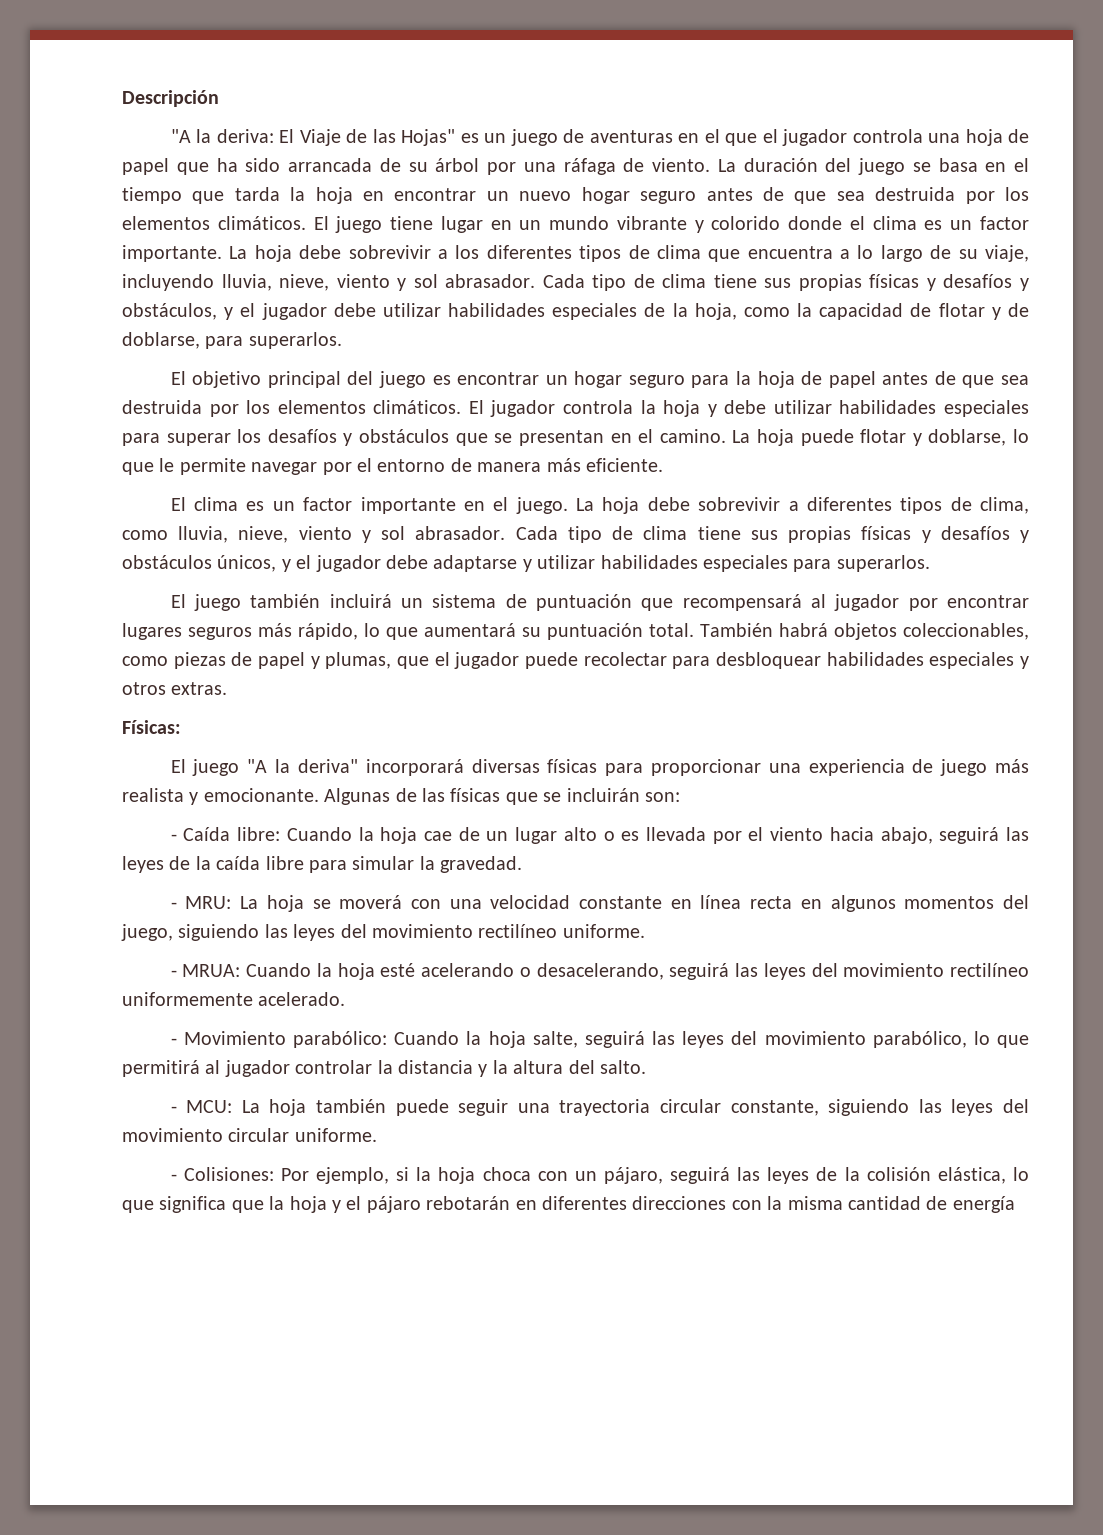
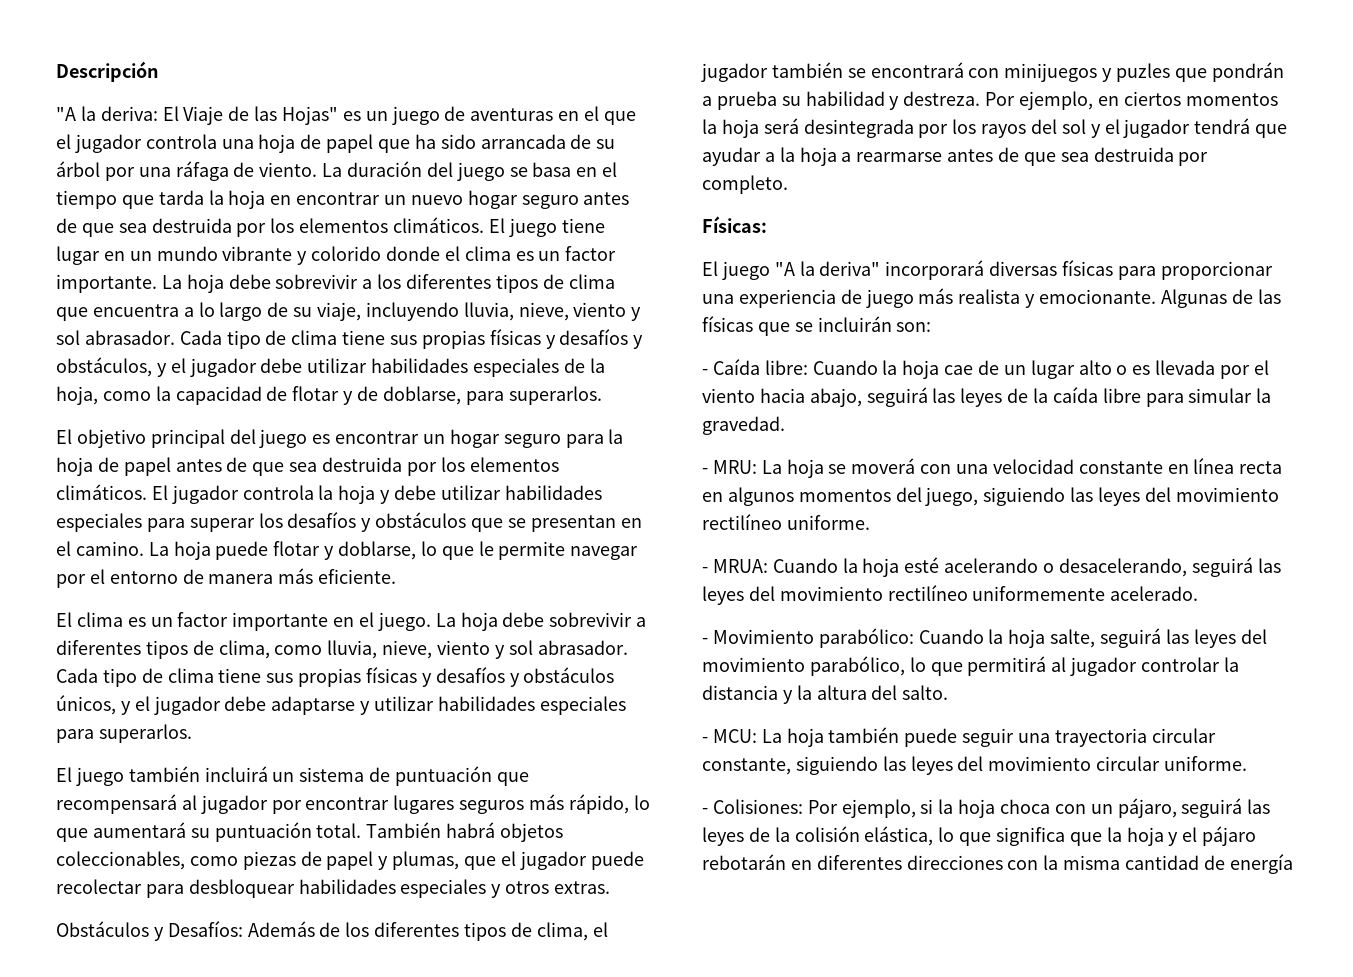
(228, 688) none -> [56,921,608,941] [701,62,1284,82] [702,91,1278,110] [702,118,1288,138] [702,147,1209,166] [702,175,788,194] // Obstáculos y Desafíos: Además de los diferentes tipos de clima, el jugador también se encontrará con minijuegos y puzles que pondrán a prueba su habilidad y destreza. Por ejemplo, en ciertos momentos la hoja será desintegrada por los rayos del sol y el jugador tendrá que ayudar a la hoja a rearmarse antes de que sea destruida por completo.

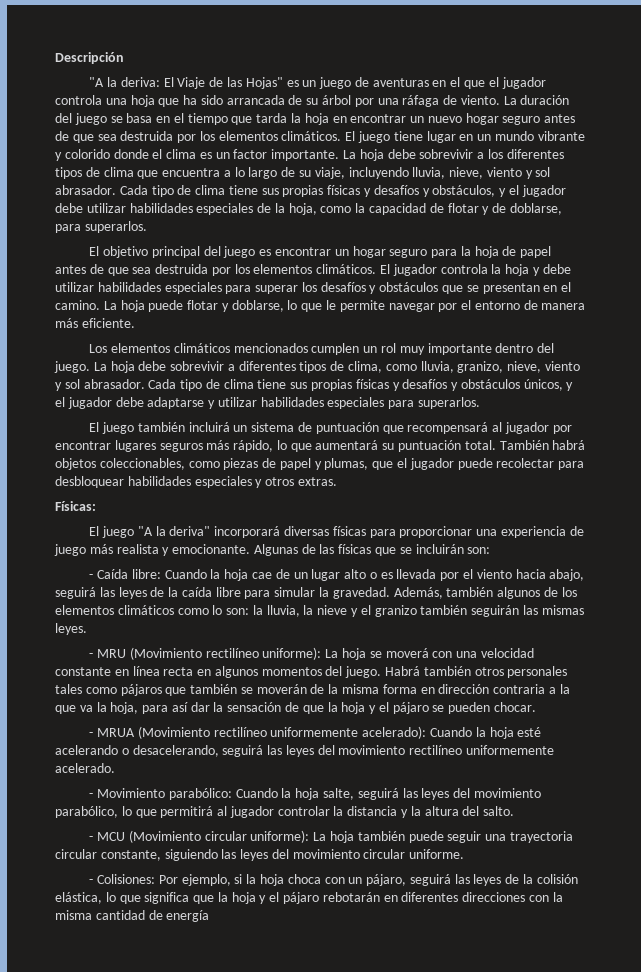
[300,134,374,153] de papel -> (155, 101) none
[56,612,375,631] El clima es un factor importante en el -> [89,343,555,355] Los elementos climáticos mencionados cumplen un rol muy importante dentro del
(378, 649) none -> [457,361,504,373] granizo,
[56,921,608,941] [701,62,1284,82] [702,91,1278,110] [702,118,1288,138] [702,147,1209,166] [702,175,788,194] // Obstáculos y Desafíos: Además de los diferentes tipos de clima, el jugador también se encontrará con minijuegos y puzles que pondrán a prueba su habilidad y destreza. Por ejemplo, en ciertos momentos la hoja será desintegrada por los rayos del sol y el jugador tendrá que ayudar a la hoja a rearmarse antes de que sea destruida por completo. -> (337, 481) none
[702,460,757,474] // - MRU: -> [393,587,577,599] [55,605,584,617] [55,623,87,635] [89,647,322,660] Además, también algunos de los elementos climáticos como lo son: la lluvia, la nieve y el granizo también seguirán las mismas leyes. // - MRU (Movimiento rectilíneo uniforme):
[925,487,1279,506] [702,514,870,530] [702,559,768,573] juego, siguiendo las leyes del movimiento rectilíneo uniforme. // - MRUA: -> [345,666,568,678] [55,684,570,696] [55,702,537,714] [89,726,427,739] juego. Habrá también otros personales tales como pájaros que también se moverán de la misma forma en dirección contraria a la que va la hoja, para así dar la sensación de que la hoja y el pájaro se pueden chocar. // - MRUA (Movimiento rectilíneo uniformemente acelerado):
[712,729,757,743] MCU: -> [97,830,310,843] MCU (Movimiento circular uniforme):

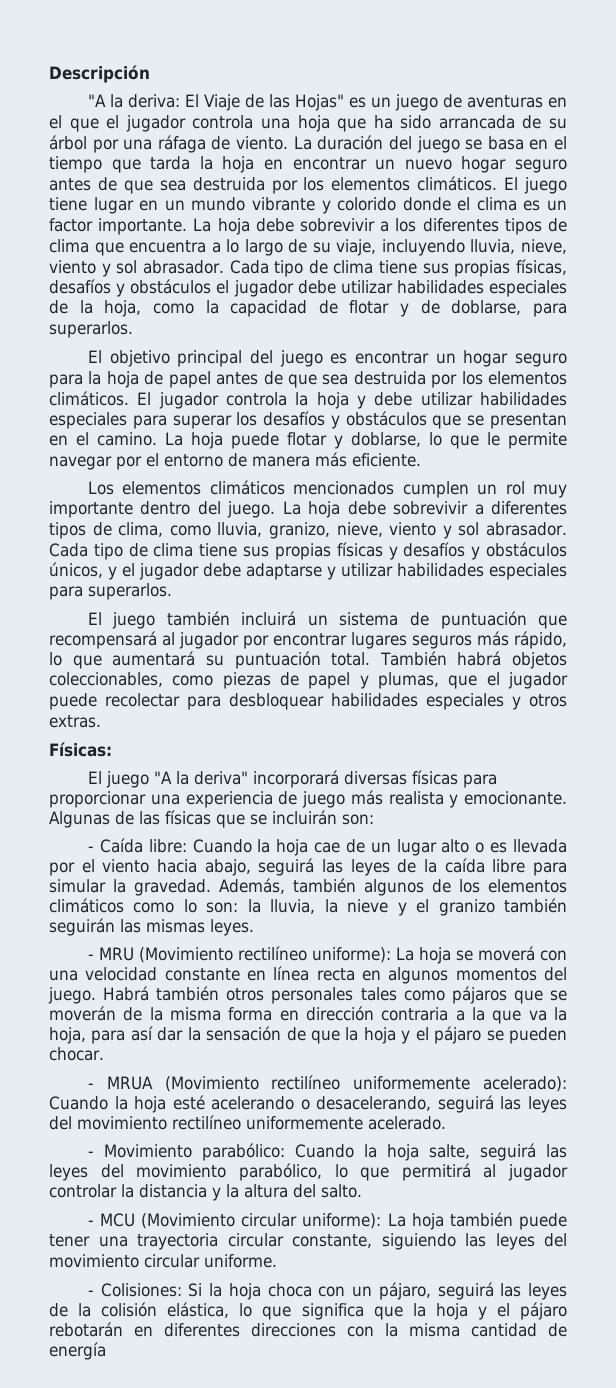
[327,185,507,197] físicas y desafíos y obstáculos, y -> [515,259,567,275] [49,279,212,297] físicas, desafíos y obstáculos
[190,684,238,694] también -> (543, 997) none
[447,831,482,843] seguir -> [49,1234,90,1247] tener
[158,874,243,886] Por ejemplo, si -> [188,1283,203,1297] Si

